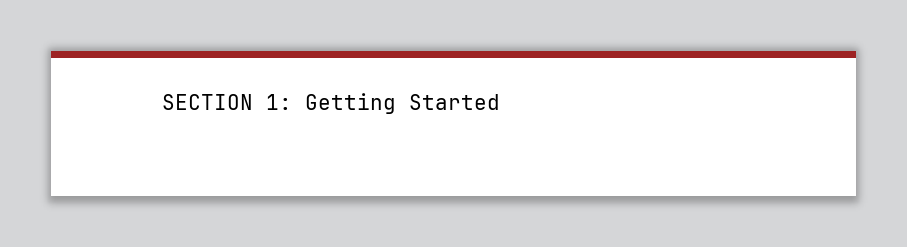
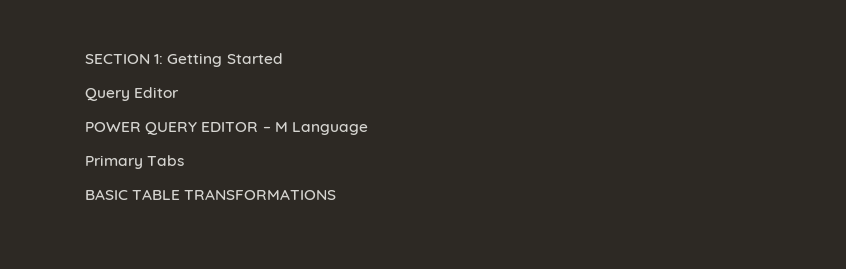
(500, 102) none -> [85,87,180,101] [85,122,368,135] [85,155,185,169] [85,189,337,200] // Query Editor // POWER QUERY EDITOR – M Language // Primary Tabs // BASIC TABLE TRANSFORMATIONS

